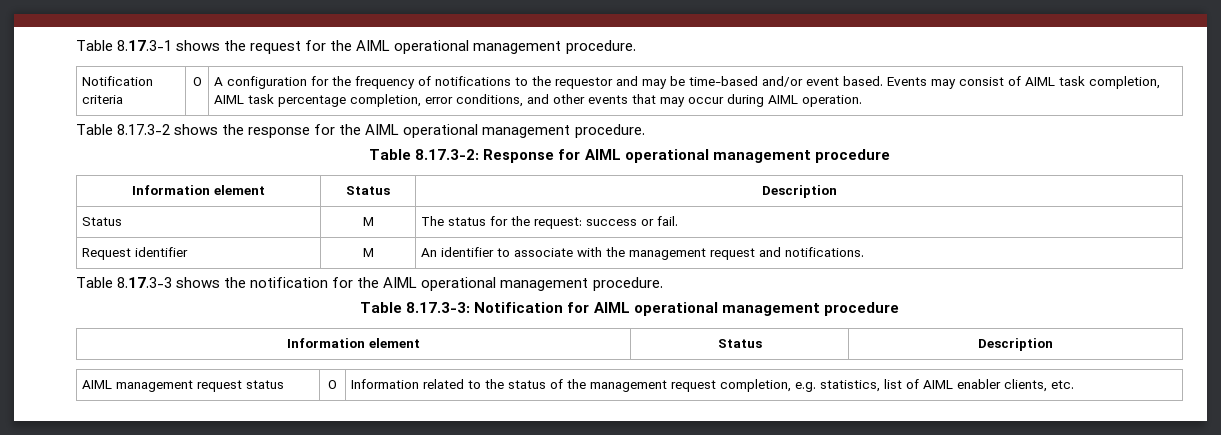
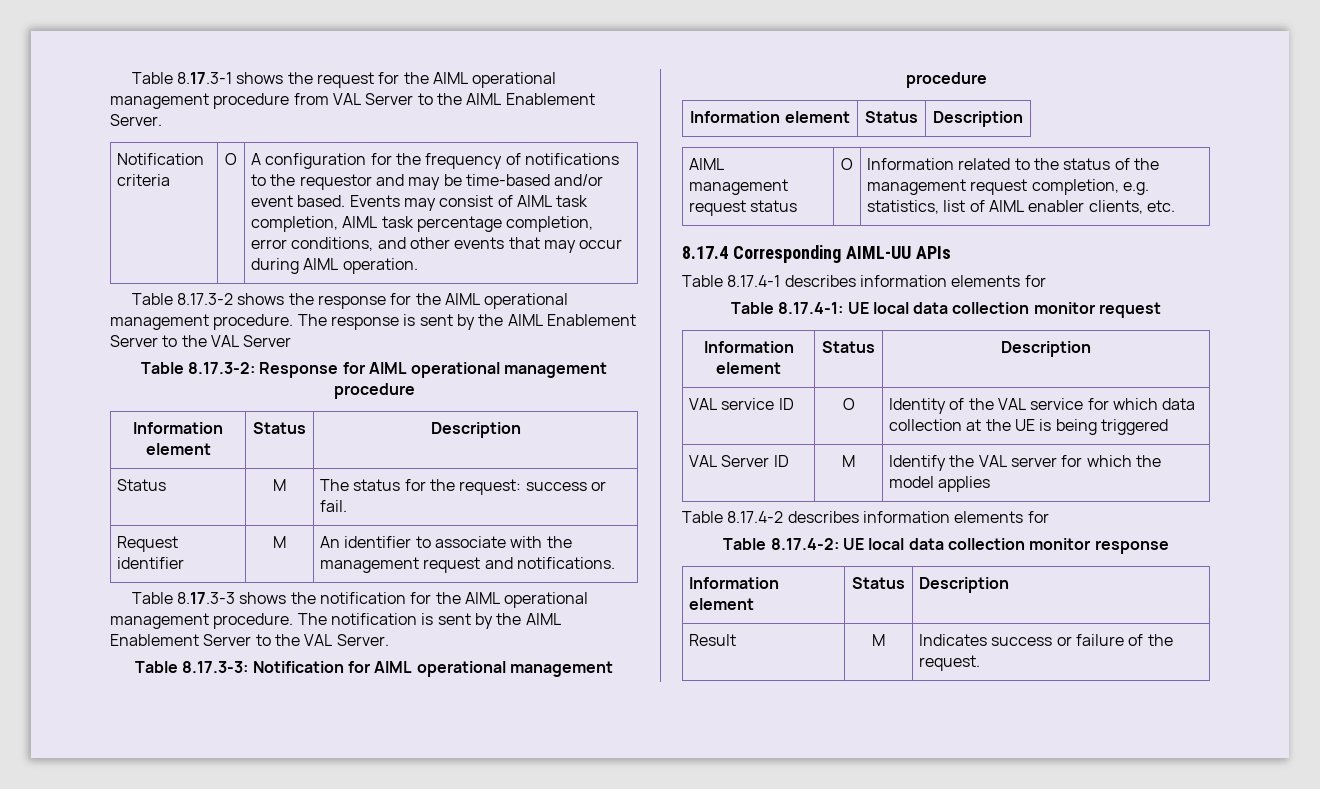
[565,40,636,54] procedure. -> [213,93,595,109] [110,114,162,126] procedure from VAL Server to the AIML Enablement Server.
(645, 131) none -> [297,314,636,330] [110,335,292,347] The response is sent by the AIML Enablement Server to the VAL Server
(663, 284) none -> [297,613,561,629] [110,634,389,646] The notification is sent by the AIML Enablement Server to the VAL Server.
(1075, 384) none -> [682,245,951,263] [682,275,1046,287] [730,302,1162,318] [703,341,794,353] [716,362,781,374] [822,341,875,353] [1001,341,1091,357] [689,398,794,410] [842,398,855,410] [889,398,1196,414] [889,419,1168,435] [689,455,789,467] [842,455,855,467] [889,455,1161,471] [889,476,991,492] [682,511,1049,523] [723,538,1169,554] [689,577,780,589] [689,598,755,610] [852,577,905,589] [919,577,1010,593] [689,634,737,646] [872,634,885,646] [919,634,1173,646] [919,655,981,671] // 8.17.4 Corresponding AIML-UU APIs // Table 8.17.4-1 describes information elements for // Table 8.17.4-1: UE local data collection monitor request // Information element | Status | Description // VAL service ID | O | Identity of the VAL service for which data collection at the UE is being triggered // VAL Server ID | M | Identify the VAL server for which the model applies // Table 8.17.4-2 describes information elements for // Table 8.17.4-2: UE local data collection monitor response // Information element | Status | Description // Result | M | Indicates success or failure of the request.

